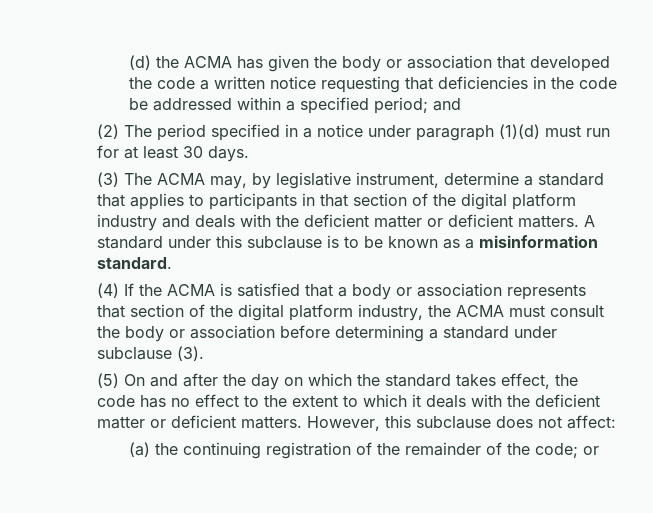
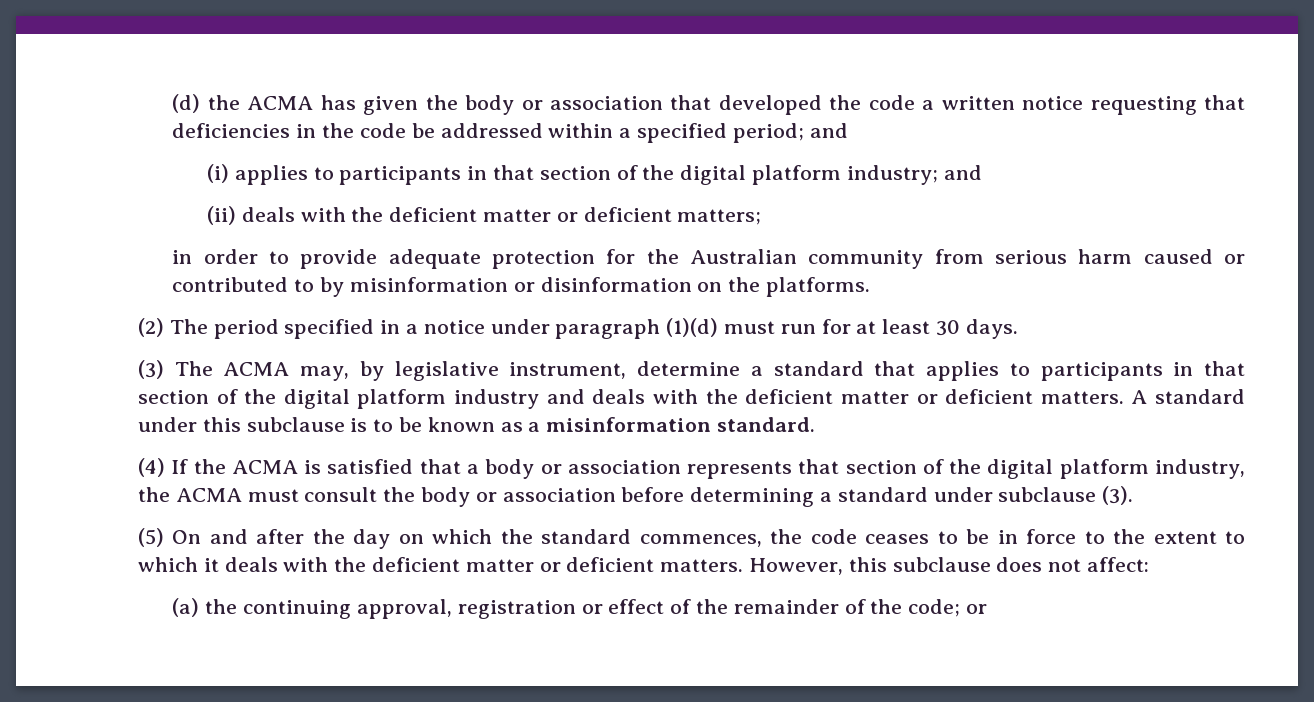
(462, 104) none -> [206,164,982,185] [206,206,762,225] [172,249,1245,269] [172,277,870,297] // (i) applies to participants in that section of the digital platform industry; and // (ii) deals with the deficient matter or deficient matters; // in order to provide adequate protection for the Australian community from serious harm caused or contributed to by misinformation or disinformation on the platforms.
[456,373,579,389] [97,394,240,408] takes effect, the code has no effect -> [639,529,1077,547] commences, the code ceases to be in force
[266,442,352,459] registration -> [356,599,665,619] approval, registration or effect

